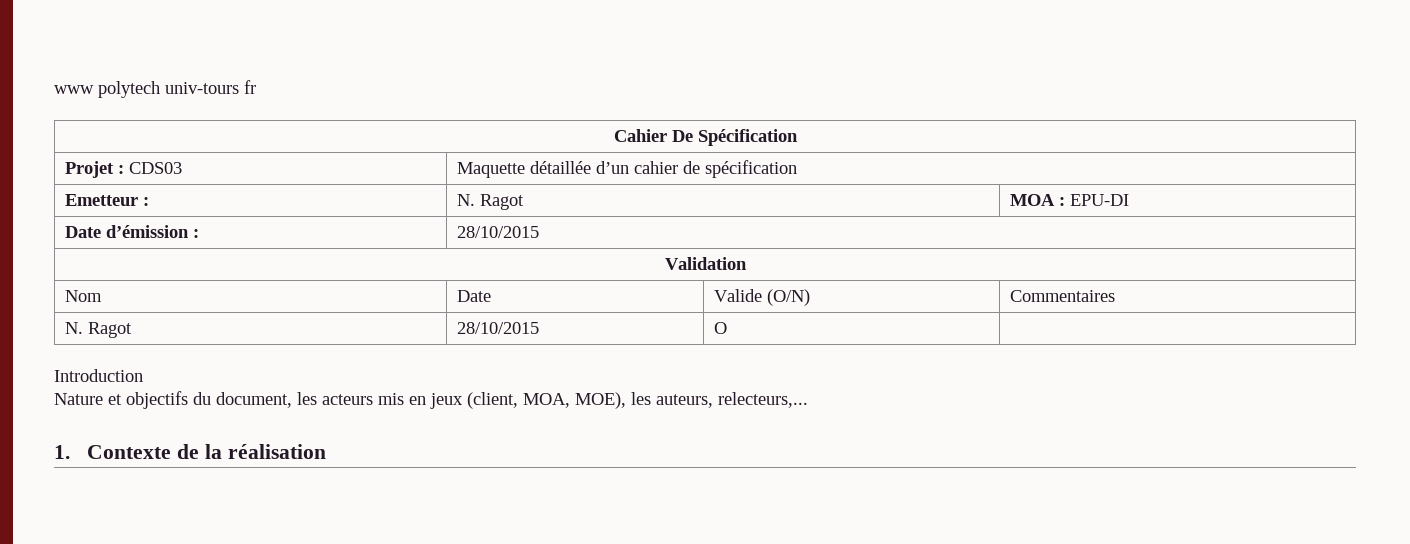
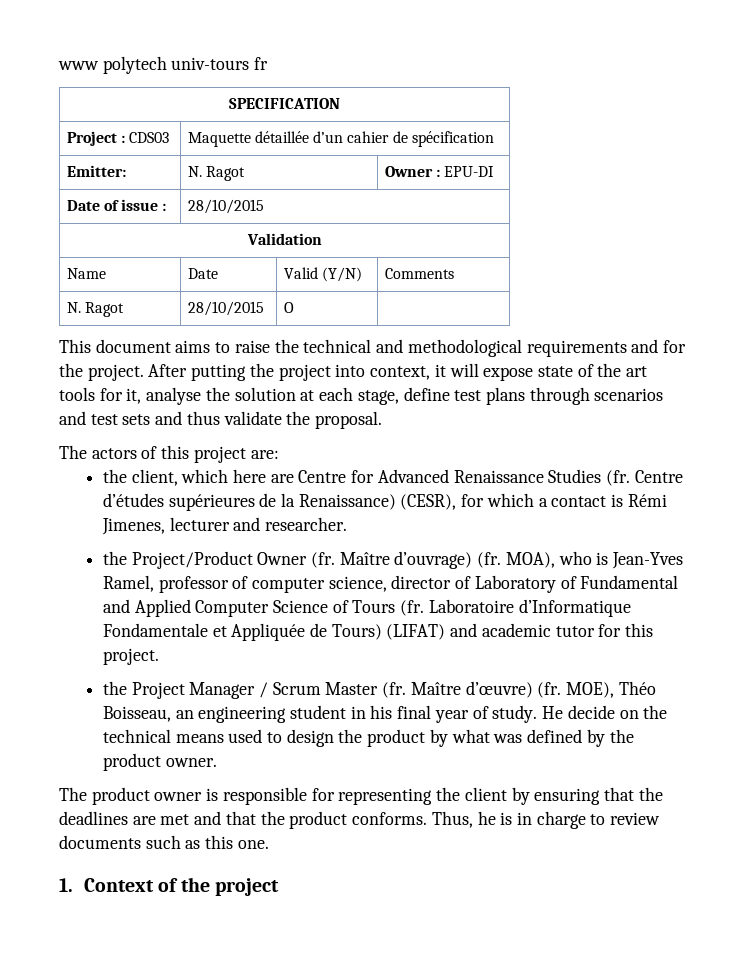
[613,129,798,146] [64,161,114,178] Cahier De Spécification // Projet -> [229,98,340,109] [66,131,117,146] SPECIFICATION // Project
[64,194,149,206] [456,194,524,210] [1009,194,1055,206] Emetteur : | N. Ragot | MOA -> [66,165,126,177] [187,166,245,181] [384,166,433,177] Emitter: | N. Ragot | Owner
[105,225,189,238] d’émission -> [103,199,159,211] of issue
[64,290,102,302] Nom -> [66,268,106,279] Name
[713,289,810,306] [1009,290,1115,302] Valide (O/N) | Commentaires -> [283,267,362,282] [384,268,454,279] Valid (Y/N) | Comments
[54,369,143,382] [54,391,808,409] [54,444,326,459] Introduction // Nature et objectifs du document, les acteurs mis en jeux (client, MOA, MOE), les auteurs, relecteurs,... // 1. Contexte de la réalisation -> [59,339,686,357] [59,363,648,381] [59,387,664,405] [59,411,383,429] [59,445,279,463] [102,469,683,486] [102,493,667,511] [101,517,347,535] [102,551,684,569] [102,575,679,593] [102,599,631,617] [102,623,654,641] [102,648,159,665] [102,681,656,699] [102,705,668,723] [102,729,634,747] [102,753,217,771] [59,787,663,805] [59,811,661,829] [59,835,269,849] [59,877,280,896] This document aims to raise the technical and methodological requirements and for the project. After putting the project into context, it will expose state of the art tools for it, analyse the solution at each stage, define test plans through scenarios and test sets and thus validate the proposal. // The actors of this project are: // the client, which here are Centre for Advanced Renaissance Studies (fr. Centre d’études supérieures de la Renaissance) (CESR), for which a contact is Rémi Jimenes, lecturer and researcher. // the Project/Product Owner (fr. Maître d’ouvrage) (fr. MOA), who is Jean-Yves Ramel, professor of computer science, director of Laboratory of Fundamental and Applied Computer Science of Tours (fr. Laboratoire d’Informatique Fondamentale et Appliquée de Tours) (LIFAT) and academic tutor for this project. // the Project Manager / Scrum Master (fr. Maître d’œuvre) (fr. MOE), Théo Boisseau, an engineering student in his final year of study. He decide on the technical means used to design the product by what was defined by the product owner. // The product owner is responsible for representing the client by ensuring that the deadlines are met and that the product conforms. Thus, he is in charge to review documents such as this one. // 1. Context of the project

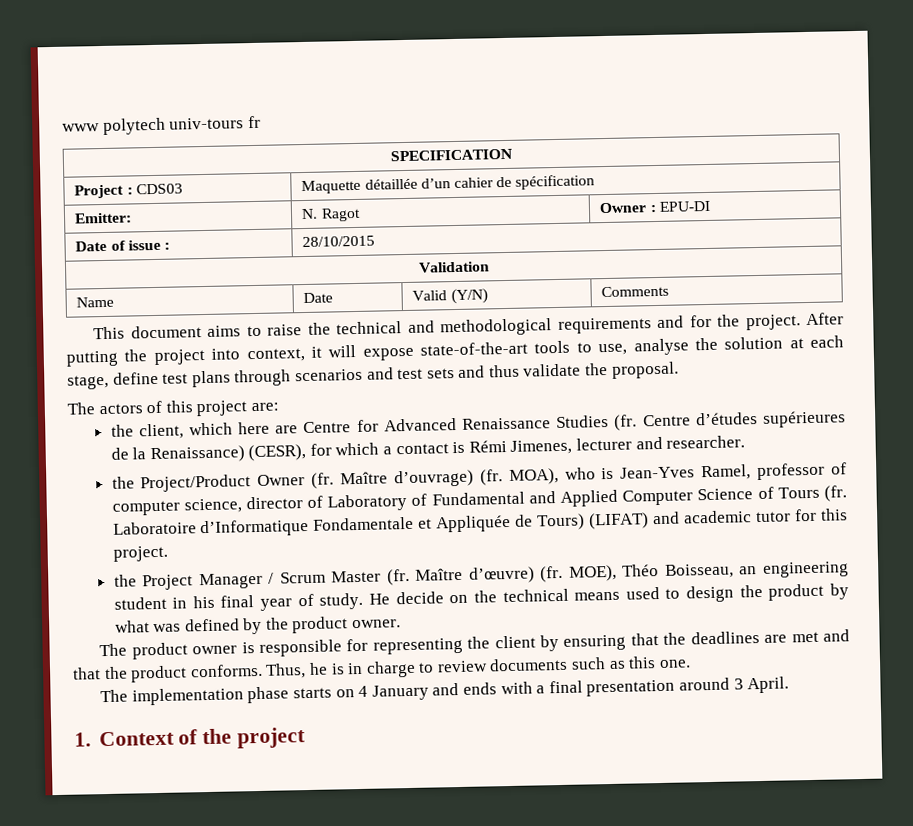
[66,302,124,317] [187,301,264,316] [283,302,294,313] // N. Ragot | 28/10/2015 | O | -> (670, 291) none
[537,363,648,377] [59,387,142,404] state of the art tools for it, -> [420,340,628,356] state-of-the-art tools to use,
(269, 844) none -> [100,676,790,706] // The implementation phase starts on 4 January and ends with a final presentation around 3 April.

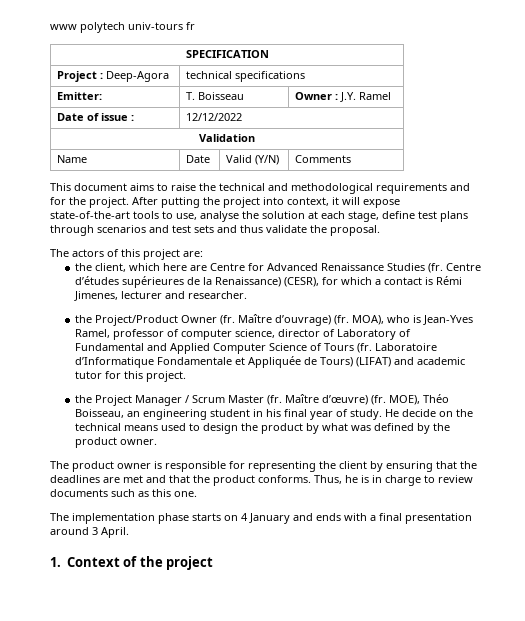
[135,183,183,195] [301,174,596,195] CDS03 | Maquette détaillée d’un cahier de spécification -> [106,71,170,82] [186,71,306,82] Deep-Agora | technical specifications
[301,207,361,222] N. Ragot -> [186,92,245,100] T. Boisseau
[658,200,711,212] EPU-DI -> [340,92,392,102] J.Y. Ramel
[302,235,376,248] 28/10/2015 -> [186,113,243,121] 12/12/2022

